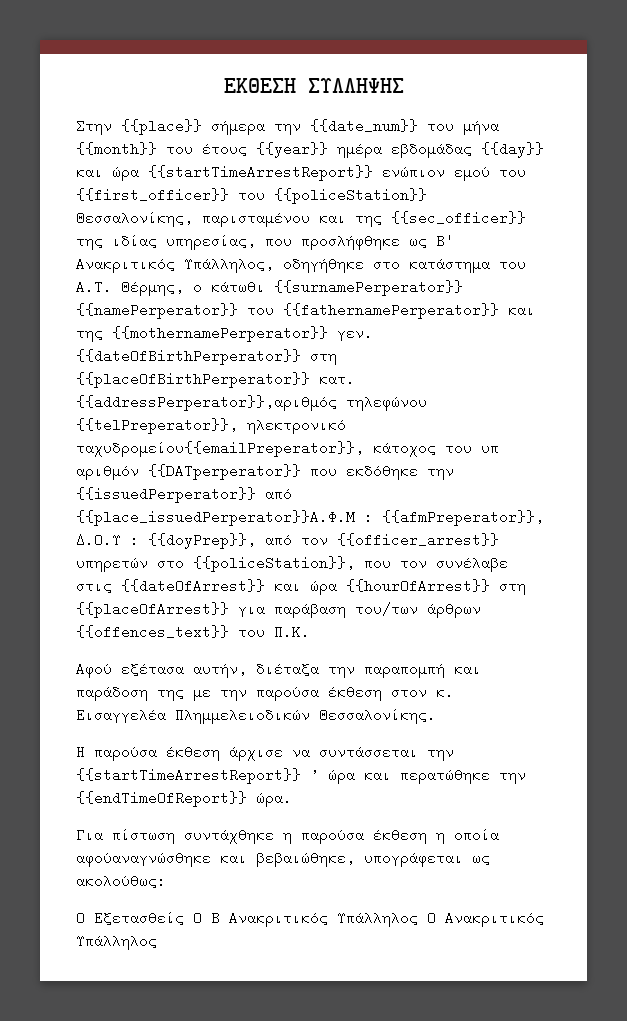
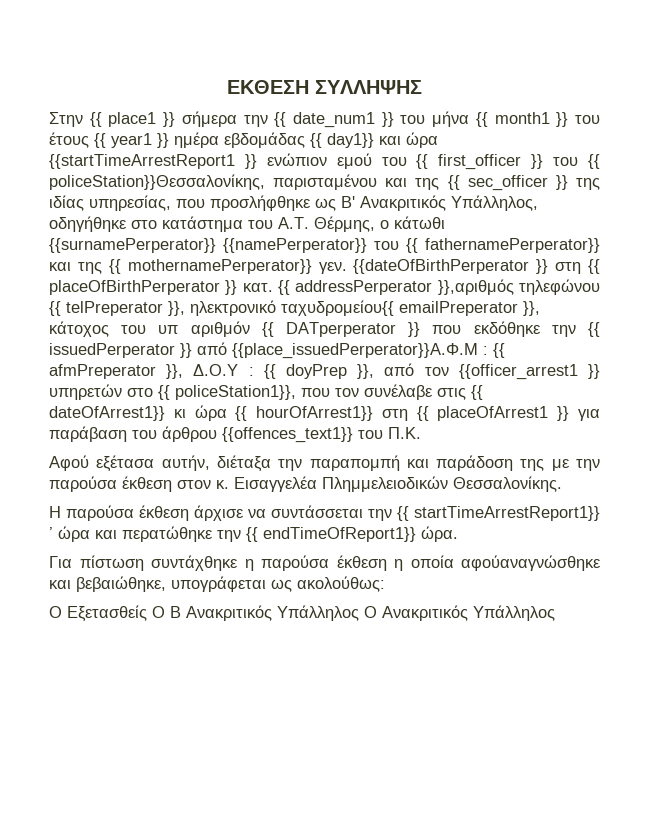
[121,119,499,135] [76,140,544,158] [76,165,526,181] [76,188,427,204] [76,209,526,227] {{place}} σήμερα την {{date_num}} του μήνα {{month}} του έτους {{year}} ημέρα εβδομάδας {{day}} και ώρα {{startTimeArrestReport}} ενώπιον εμού του {{first_officer}} του {{policeStation}} Θεσσαλονίκης, παρισταμένου και της {{sec_officer}} -> [89,111,600,128] [49,132,438,148] [49,153,601,170] [49,174,568,191] {{ place1 }} σήμερα την {{ date_num1 }} του μήνα {{ month1 }} του έτους {{ year1 }} ημέρα εβδομάδας {{ day1}} και ώρα {{startTimeArrestReport1 }} ενώπιον εμού του {{ first_officer }} του {{ policeStation}}Θεσσαλονίκης, παρισταμένου και της {{ sec_officer }}
[283,303,535,319] [76,326,373,342] [76,349,337,365] [76,372,355,388] [76,395,427,411] [76,418,346,434] [76,439,499,457] [76,464,454,480] [76,487,292,503] [76,508,544,526] [76,531,499,549] [76,554,508,572] [76,579,526,595] [76,600,481,618] [76,625,229,639] {{fathernamePerperator}} και της {{mothernamePerperator}} γεν. {{dateOfBirthPerperator}} στη {{placeOfBirthPerperator}} κατ. {{addressPerperator}},αριθμός τηλεφώνου {{telPreperator}}, ηλεκτρονικό ταχυδρομείου{{emailPreperator}}, κάτοχος του υπ αριθμόν {{DATperperator}} που εκδόθηκε την {{issuedPerperator}} από {{place_issuedPerperator}}Α.Φ.Μ : {{afmPreperator}}, Δ.Ο.Υ : {{doyPrep}}, από τον {{officer_arrest}} υπηρετών στο {{policeStation}}, που τον συνέλαβε στις {{dateOfArrest}} και ώρα {{hourOfArrest}} στη {{placeOfArrest}} για παράβαση του/των άρθρων {{offences_text}} -> [406,238,600,253] [49,259,600,274] [49,279,600,295] [49,300,540,316] [49,321,600,337] [49,342,505,359] [49,363,600,380] [49,384,483,400] [49,405,600,421] [49,426,353,443] {{ fathernamePerperator}} και της {{ mothernamePerperator}} γεν. {{dateOfBirthPerperator }} στη {{ placeOfBirthPerperator }} κατ. {{ addressPerperator }},αριθμός τηλεφώνου {{ telPreperator }}, ηλεκτρονικό ταχυδρομείου{{ emailPreperator }}, κάτοχος του υπ αριθμόν {{ DATperperator }} που εκδόθηκε την {{ issuedPerperator }} από {{place_issuedPerperator}}Α.Φ.Μ : {{ afmPreperator }}, Δ.Ο.Υ : {{ doyPrep }}, από τον {{officer_arrest1 }} υπηρετών στο {{ policeStation1}}, που τον συνέλαβε στις {{ dateOfArrest1}} κι ώρα {{ hourOfArrest1}} στη {{ placeOfArrest1 }} για παράβαση του άρθρου {{offences_text1}}
[76,768,301,784] {{startTimeArrestReport}} -> [397,506,600,521] {{ startTimeArrestReport1}}
[76,791,247,807] {{endTimeOfReport}} -> [246,527,416,542] {{ endTimeOfReport1}}

